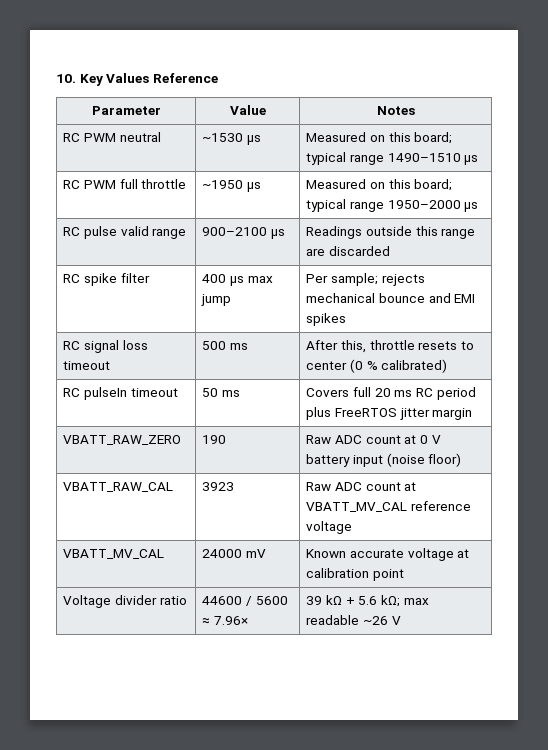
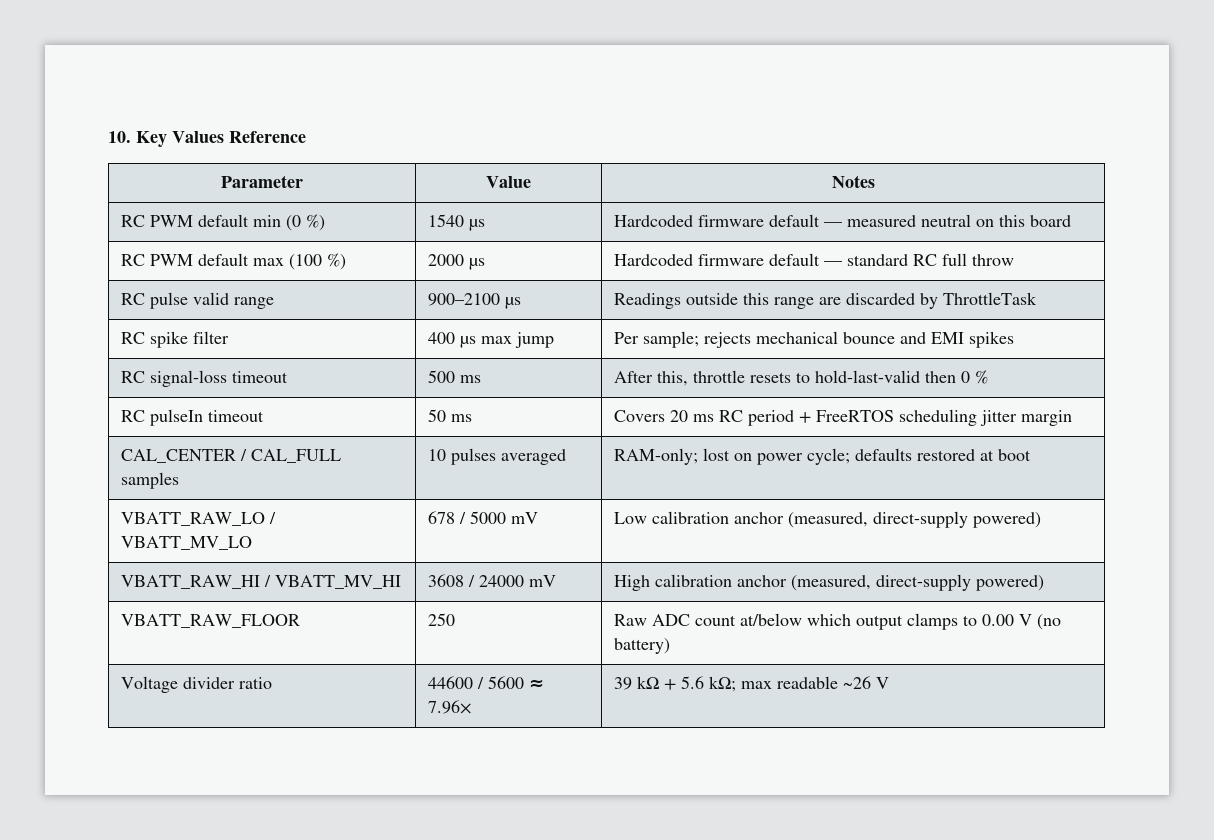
[119,132,161,142] [202,133,262,145] [306,132,453,144] [306,152,479,165] [63,179,187,189] [202,180,262,192] [306,179,453,191] [306,199,479,212] neutral | ~1530 µs | Measured on this board; typical range 1490–1510 µs // RC PWM full throttle | ~1950 µs | Measured on this board; typical range 1950–2000 µs -> [198,214,326,231] [428,214,486,231] [614,214,1072,227] [121,253,347,270] [428,254,486,270] [614,253,1015,266] default min (0 %) | 1540 µs | Hardcoded firmware default — measured neutral on this board // RC PWM default max (100 %) | 2000 µs | Hardcoded firmware default — standard RC full throw
(391, 251) none -> [920,292,1038,309] by ThrottleTask
[84,340,148,353] signal loss -> [150,370,228,387] signal-loss
[306,359,364,373] center (0 -> [815,370,971,383] hold-last-valid then 0
[381,359,448,373] calibrated) -> (989, 377) none
[353,387,372,397] full -> (666, 416) none
[306,407,398,420] plus FreeRTOS -> [799,409,978,426] + FreeRTOS scheduling
[63,435,182,445] [202,435,227,444] [306,435,441,444] [306,453,462,467] [63,482,174,492] [202,482,235,491] [306,482,417,491] [306,501,472,512] [306,521,353,534] [63,549,165,559] [202,549,267,558] [306,548,470,561] [306,568,405,581] VBATT_RAW_ZERO | 190 | Raw ADC count at 0 V battery input (noise floor) // VBATT_RAW_CAL | 3923 | Raw ADC count at VBATT_MV_CAL reference voltage // VBATT_MV_CAL | 24000 mV | Known accurate voltage at calibration point -> [121,449,342,463] [121,472,180,489] [428,448,567,465] [614,448,1032,465] [121,512,277,526] [121,536,253,550] [428,511,539,524] [614,511,1042,528] [121,575,402,589] [428,574,557,587] [614,574,1045,591] [121,614,301,628] [428,613,456,626] [614,613,1062,630] [614,638,671,654] CAL_CENTER / CAL_FULL samples | 10 pulses averaged | RAM-only; lost on power cycle; defaults restored at boot // VBATT_RAW_LO / VBATT_MV_LO | 678 / 5000 mV | Low calibration anchor (measured, direct-supply powered) // VBATT_RAW_HI / VBATT_MV_HI | 3608 / 24000 mV | High calibration anchor (measured, direct-supply powered) // VBATT_RAW_FLOOR | 250 | Raw ADC count at/below which output clamps to 0.00 V (no battery)

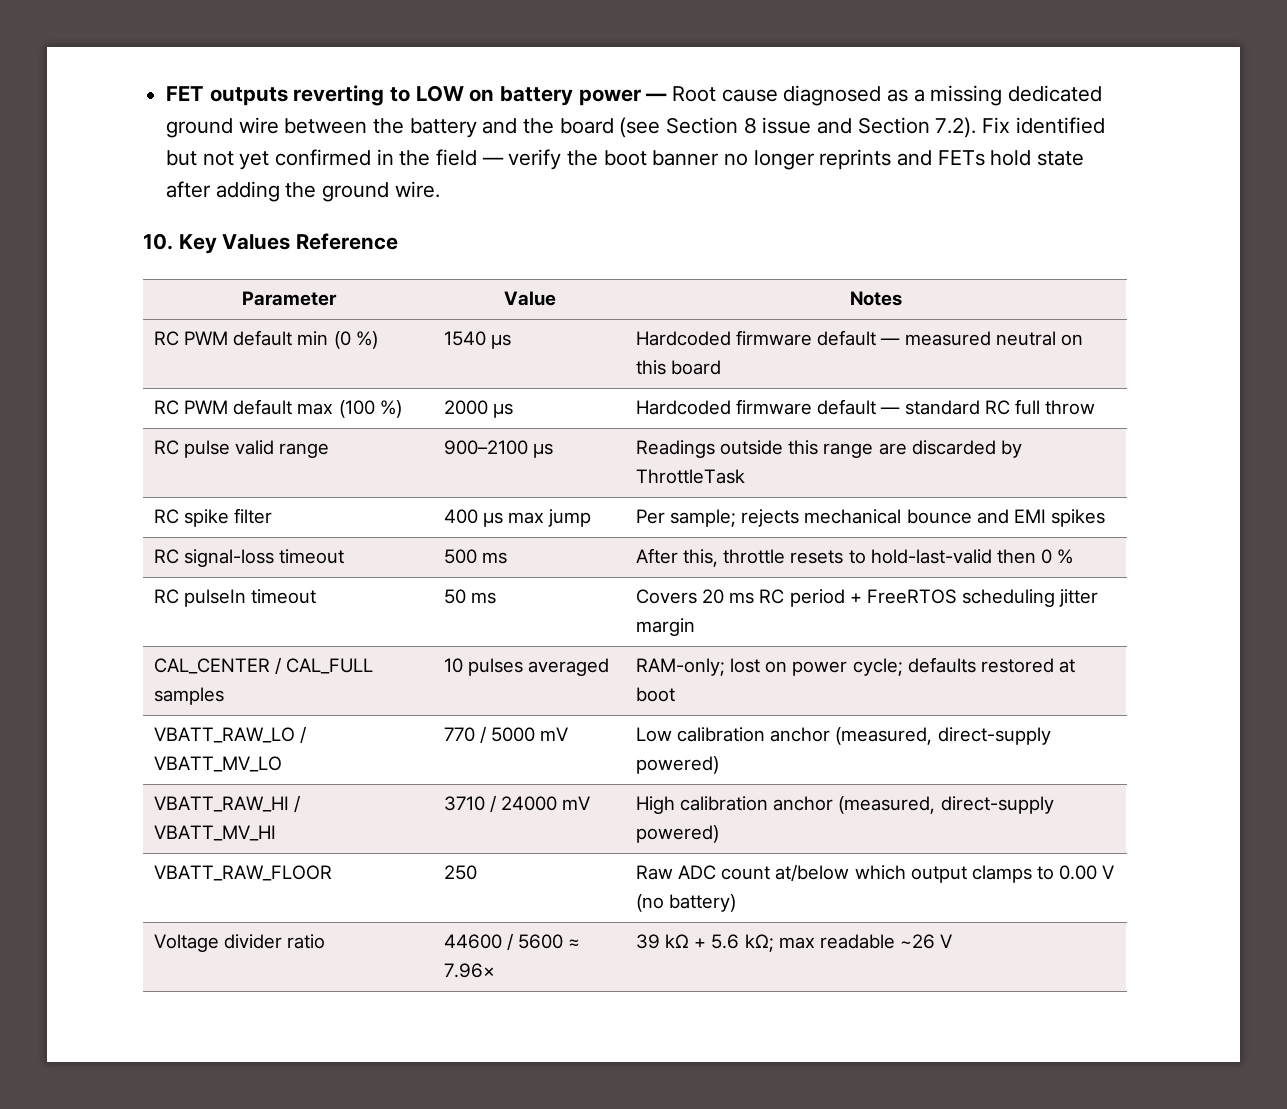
(108, 137) none -> [166,85,1103,106] [166,117,1105,138] [166,149,1085,170] [166,181,440,202] FET outputs reverting to LOW on battery power — Root cause diagnosed as a missing dedicated ground wire between the battery and the board (see Section 8 issue and Section 7.2). Fix identified but not yet confirmed in the field — verify the boot banner no longer reprints and FETs hold state after adding the ground wire. //
[428,511,456,524] 678 -> [444,727,476,742] 770
[428,574,465,587] 3608 -> [444,796,486,811] 3710

